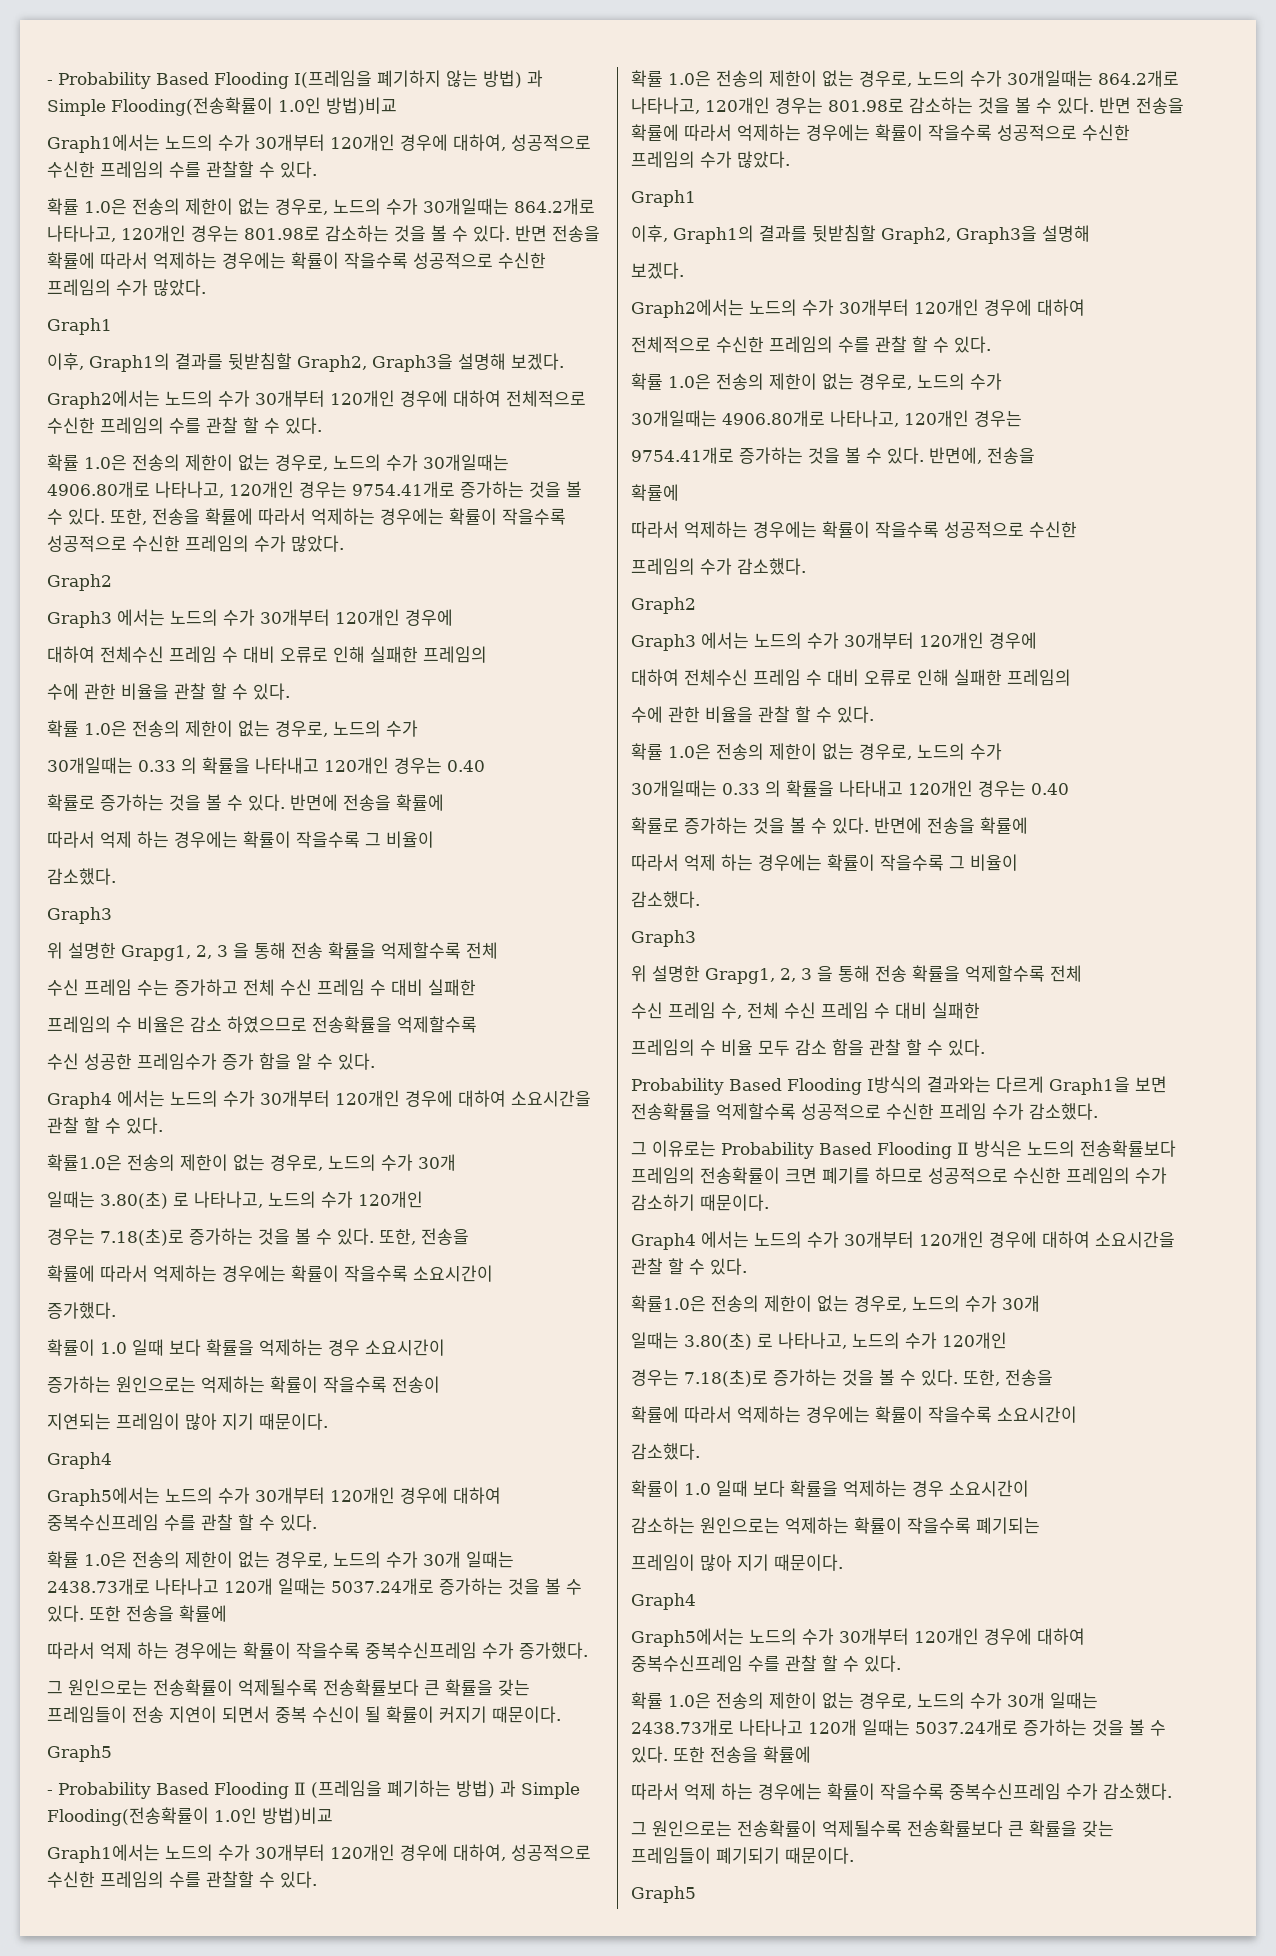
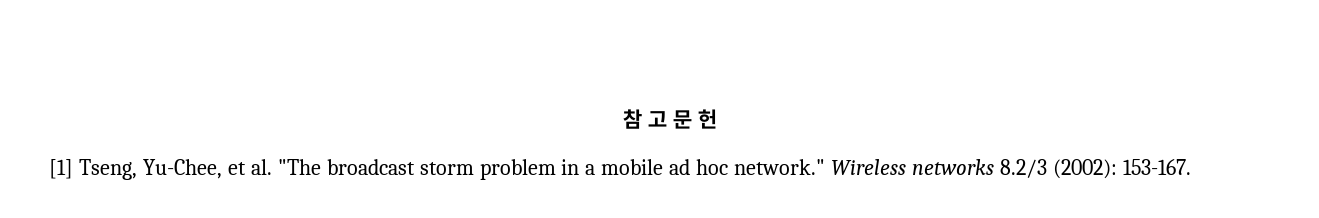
[47,70,543,89] [47,97,397,116] [47,134,591,153] [47,161,317,178] [47,198,595,215] [47,225,600,242] [47,252,546,269] [47,279,206,296] [47,318,112,335] [47,353,564,372] [47,390,586,409] [47,417,322,434] [47,454,509,471] [47,481,582,498] [47,508,566,525] [47,535,344,552] [47,574,112,591] [47,609,453,628] [47,646,487,663] [47,683,290,700] [47,720,418,737] [47,757,485,774] [47,794,444,811] [47,831,434,848] [47,868,116,885] [47,907,112,924] [47,942,498,961] [47,979,476,996] [47,1016,477,1033] [47,1053,375,1070] [47,1090,591,1109] [47,1117,163,1134] [47,1154,456,1171] [47,1191,423,1209] [47,1228,469,1246] [47,1265,493,1282] [47,1302,116,1319] [47,1339,445,1356] [47,1376,440,1393] [47,1413,328,1430] [47,1452,112,1469] [47,1487,501,1506] [47,1514,317,1531] [47,1551,514,1568] [47,1578,582,1595] [47,1605,227,1622] [47,1642,588,1659] [47,1679,530,1696] [47,1706,561,1723] [47,1745,112,1762] [47,1780,580,1799] [47,1807,333,1826] [47,1844,591,1863] [47,1871,317,1888] [631,70,1179,87] [631,97,1184,114] [631,124,1130,141] [631,151,790,168] [631,190,696,207] [631,225,1090,244] [631,262,684,279] [631,299,1085,318] [631,336,991,353] [631,373,1002,390] [631,410,1022,427] [631,447,1035,464] [631,484,679,501] [631,521,1077,538] [631,558,806,575] [631,597,696,614] [631,632,1037,651] [631,669,1071,686] [631,706,874,723] [631,743,1002,760] [631,780,1069,797] [631,817,1028,834] [631,854,1018,871] [631,891,700,908] [631,930,696,947] [631,965,1082,984] [631,1002,980,1019] [631,1039,985,1056] [631,1076,1167,1095] [631,1103,1098,1120] [631,1140,1176,1159] [631,1167,1167,1184] [631,1194,769,1211] [631,1231,1175,1250] [631,1258,747,1275] [631,1295,1040,1312] [631,1332,1007,1350] [631,1369,1053,1387] [631,1406,1077,1423] [631,1443,700,1460] [631,1480,1029,1497] [631,1517,1040,1534] [631,1554,843,1571] [631,1593,696,1610] [631,1628,1085,1647] [631,1655,901,1672] [631,1692,1098,1709] [631,1719,1166,1736] [631,1746,811,1763] [631,1783,1172,1800] [631,1820,1114,1837] [631,1847,854,1864] [631,1886,696,1903] - Probability Based Flooding Ⅰ(프레임을 폐기하지 않는 방법) 과 Simple Flooding(전송확률이 1.0인 방법)비교 // Graph1에서는 노드의 수가 30개부터 120개인 경우에 대하여, 성공적으로 수신한 프레임의 수를 관찰할 수 있다. // 확률 1.0은 전송의 제한이 없는 경우로, 노드의 수가 30개일때는 864.2개로 나타나고, 120개인 경우는 801.98로 감소하는 것을 볼 수 있다. 반면 전송을 확률에 따라서 억제하는 경우에는 확률이 작을수록 성공적으로 수신한 프레임의 수가 많았다. // Graph1 // 이후, Graph1의 결과를 뒷받침할 Graph2, Graph3을 설명해 보겠다. // Graph2에서는 노드의 수가 30개부터 120개인 경우에 대하여 전체적으로 수신한 프레임의 수를 관찰 할 수 있다. // 확률 1.0은 전송의 제한이 없는 경우로, 노드의 수가 30개일때는 4906.80개로 나타나고, 120개인 경우는 9754.41개로 증가하는 것을 볼 수 있다. 또한, 전송을 확률에 따라서 억제하는 경우에는 확률이 작을수록 성공적으로 수신한 프레임의 수가 많았다. // Graph2 // Graph3 에서는 노드의 수가 30개부터 120개인 경우에 // 대하여 전체수신 프레임 수 대비 오류로 인해 실패한 프레임의 // 수에 관한 비율을 관찰 할 수 있다. // 확률 1.0은 전송의 제한이 없는 경우로, 노드의 수가 // 30개일때는 0.33 의 확률을 나타내고 120개인 경우는 0.40 // 확률로 증가하는 것을 볼 수 있다. 반면에 전송을 확률에 // 따라서 억제 하는 경우에는 확률이 작을수록 그 비율이 // 감소했다. // Graph3 // 위 설명한 Grapg1, 2, 3 을 통해 전송 확률을 억제할수록 전체 // 수신 프레임 수는 증가하고 전체 수신 프레임 수 대비 실패한 // 프레임의 수 비율은 감소 하였으므로 전송확률을 억제할수록 // 수신 성공한 프레임수가 증가 함을 알 수 있다. // Graph4 에서는 노드의 수가 30개부터 120개인 경우에 대하여 소요시간을 관찰 할 수 있다. // 확률1.0은 전송의 제한이 없는 경우로, 노드의 수가 30개 // 일때는 3.80(초) 로 나타나고, 노드의 수가 120개인 // 경우는 7.18(초)로 증가하는 것을 볼 수 있다. 또한, 전송을 // 확률에 따라서 억제하는 경우에는 확률이 작을수록 소요시간이 // 증가했다. // 확률이 1.0 일때 보다 확률을 억제하는 경우 소요시간이 // 증가하는 원인으로는 억제하는 확률이 작을수록 전송이 // 지연되는 프레임이 많아 지기 때문이다. // Graph4 // Graph5에서는 노드의 수가 30개부터 120개인 경우에 대하여 중복수신프레임 수를 관찰 할 수 있다. // 확률 1.0은 전송의 제한이 없는 경우로, 노드의 수가 30개 일때는 2438.73개로 나타나고 120개 일때는 5037.24개로 증가하는 것을 볼 수 있다. 또한 전송을 확률에 // 따라서 억제 하는 경우에는 확률이 작을수록 중복수신프레임 수가 증가했다. // 그 원인으로는 전송확률이 억제될수록 전송확률보다 큰 확률을 갖는 프레임들이 전송 지연이 되면서 중복 수신이 될 확률이 커지기 때문이다. // Graph5 // - Probability Based Flooding Ⅱ (프레임을 폐기하는 방법) 과 Simple Flooding(전송확률이 1.0인 방법)비교 // Graph1에서는 노드의 수가 30개부터 120개인 경우에 대하여, 성공적으로 수신한 프레임의 수를 관찰할 수 있다. // 확률 1.0은 전송의 제한이 없는 경우로, 노드의 수가 30개일때는 864.2개로 나타나고, 120개인 경우는 801.98로 감소하는 것을 볼 수 있다. 반면 전송을 확률에 따라서 억제하는 경우에는 확률이 작을수록 성공적으로 수신한 프레임의 수가 많았다. // Graph1 // 이후, Graph1의 결과를 뒷받침할 Graph2, Graph3을 설명해 // 보겠다. // Graph2에서는 노드의 수가 30개부터 120개인 경우에 대하여 // 전체적으로 수신한 프레임의 수를 관찰 할 수 있다. // 확률 1.0은 전송의 제한이 없는 경우로, 노드의 수가 // 30개일때는 4906.80개로 나타나고, 120개인 경우는 // 9754.41개로 증가하는 것을 볼 수 있다. 반면에, 전송을 // 확률에 // 따라서 억제하는 경우에는 확률이 작을수록 성공적으로 수신한 // 프레임의 수가 감소했다. // Graph2 // Graph3 에서는 노드의 수가 30개부터 120개인 경우에 // 대하여 전체수신 프레임 수 대비 오류로 인해 실패한 프레임의 // 수에 관한 비율을 관찰 할 수 있다. // 확률 1.0은 전송의 제한이 없는 경우로, 노드의 수가 // 30개일때는 0.33 의 확률을 나타내고 120개인 경우는 0.40 // 확률로 증가하는 것을 볼 수 있다. 반면에 전송을 확률에 // 따라서 억제 하는 경우에는 확률이 작을수록 그 비율이 // 감소했다. // Graph3 // 위 설명한 Grapg1, 2, 3 을 통해 전송 확률을 억제할수록 전체 // 수신 프레임 수, 전체 수신 프레임 수 대비 실패한 // 프레임의 수 비율 모두 감소 함을 관찰 할 수 있다. // Probability Based Flooding Ⅰ방식의 결과와는 다르게 Graph1을 보면 전송확률을 억제할수록 성공적으로 수신한 프레임 수가 감소했다. // 그 이유로는 Probability Based Flooding Ⅱ 방식은 노드의 전송확률보다 프레임의 전송확률이 크면 폐기를 하므로 성공적으로 수신한 프레임의 수가 감소하기 때문이다. // Graph4 에서는 노드의 수가 30개부터 120개인 경우에 대하여 소요시간을 관찰 할 수 있다. // 확률1.0은 전송의 제한이 없는 경우로, 노드의 수가 30개 // 일때는 3.80(초) 로 나타나고, 노드의 수가 120개인 // 경우는 7.18(초)로 증가하는 것을 볼 수 있다. 또한, 전송을 // 확률에 따라서 억제하는 경우에는 확률이 작을수록 소요시간이 // 감소했다. // 확률이 1.0 일때 보다 확률을 억제하는 경우 소요시간이 // 감소하는 원인으로는 억제하는 확률이 작을수록 폐기되는 // 프레임이 많아 지기 때문이다. // Graph4 // Graph5에서는 노드의 수가 30개부터 120개인 경우에 대하여 중복수신프레임 수를 관찰 할 수 있다. // 확률 1.0은 전송의 제한이 없는 경우로, 노드의 수가 30개 일때는 2438.73개로 나타나고 120개 일때는 5037.24개로 증가하는 것을 볼 수 있다. 또한 전송을 확률에 // 따라서 억제 하는 경우에는 확률이 작을수록 중복수신프레임 수가 감소했다. // 그 원인으로는 전송확률이 억제될수록 전송확률보다 큰 확률을 갖는 프레임들이 폐기되기 때문이다. // Graph5 -> [623,109,717,129] [49,159,1191,180] 참 고 문 헌 // [1] Tseng, Yu-Chee, et al. "The broadcast storm problem in a mobile ad hoc network." Wireless networks 8.2/3 (2002): 153-167.

